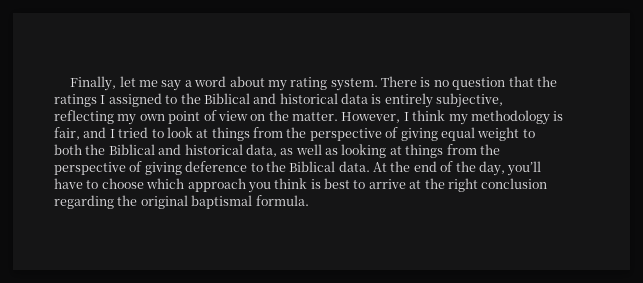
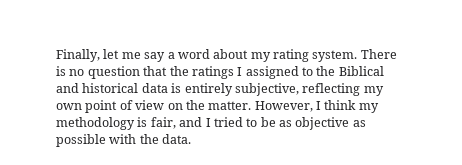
[166,127,535,141] [54,144,500,158] [54,161,542,176] [54,178,548,193] [54,195,309,209] look at things from the perspective of giving equal weight to both the Biblical and historical data, as well as looking at things from the perspective of giving deference to the Biblical data. At the end of the day, you’ll have to choose which approach you think is best to arrive at the right conclusion regarding the original baptismal formula. -> [260,117,366,130] [56,134,192,147] be as objective as possible with the data.

